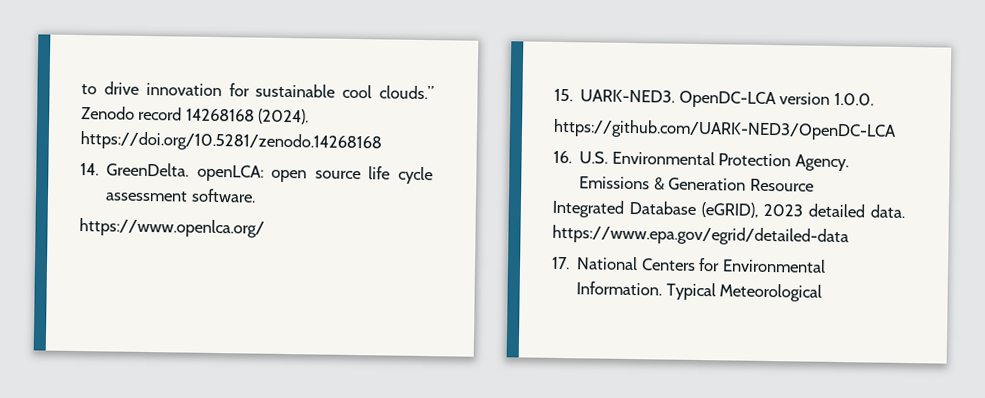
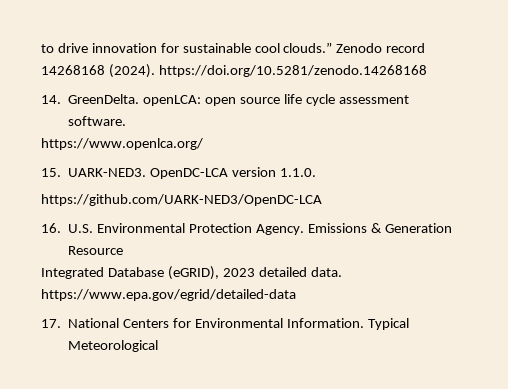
[833,92,874,106] 1.0.0. -> [279,168,316,177] 1.1.0.

